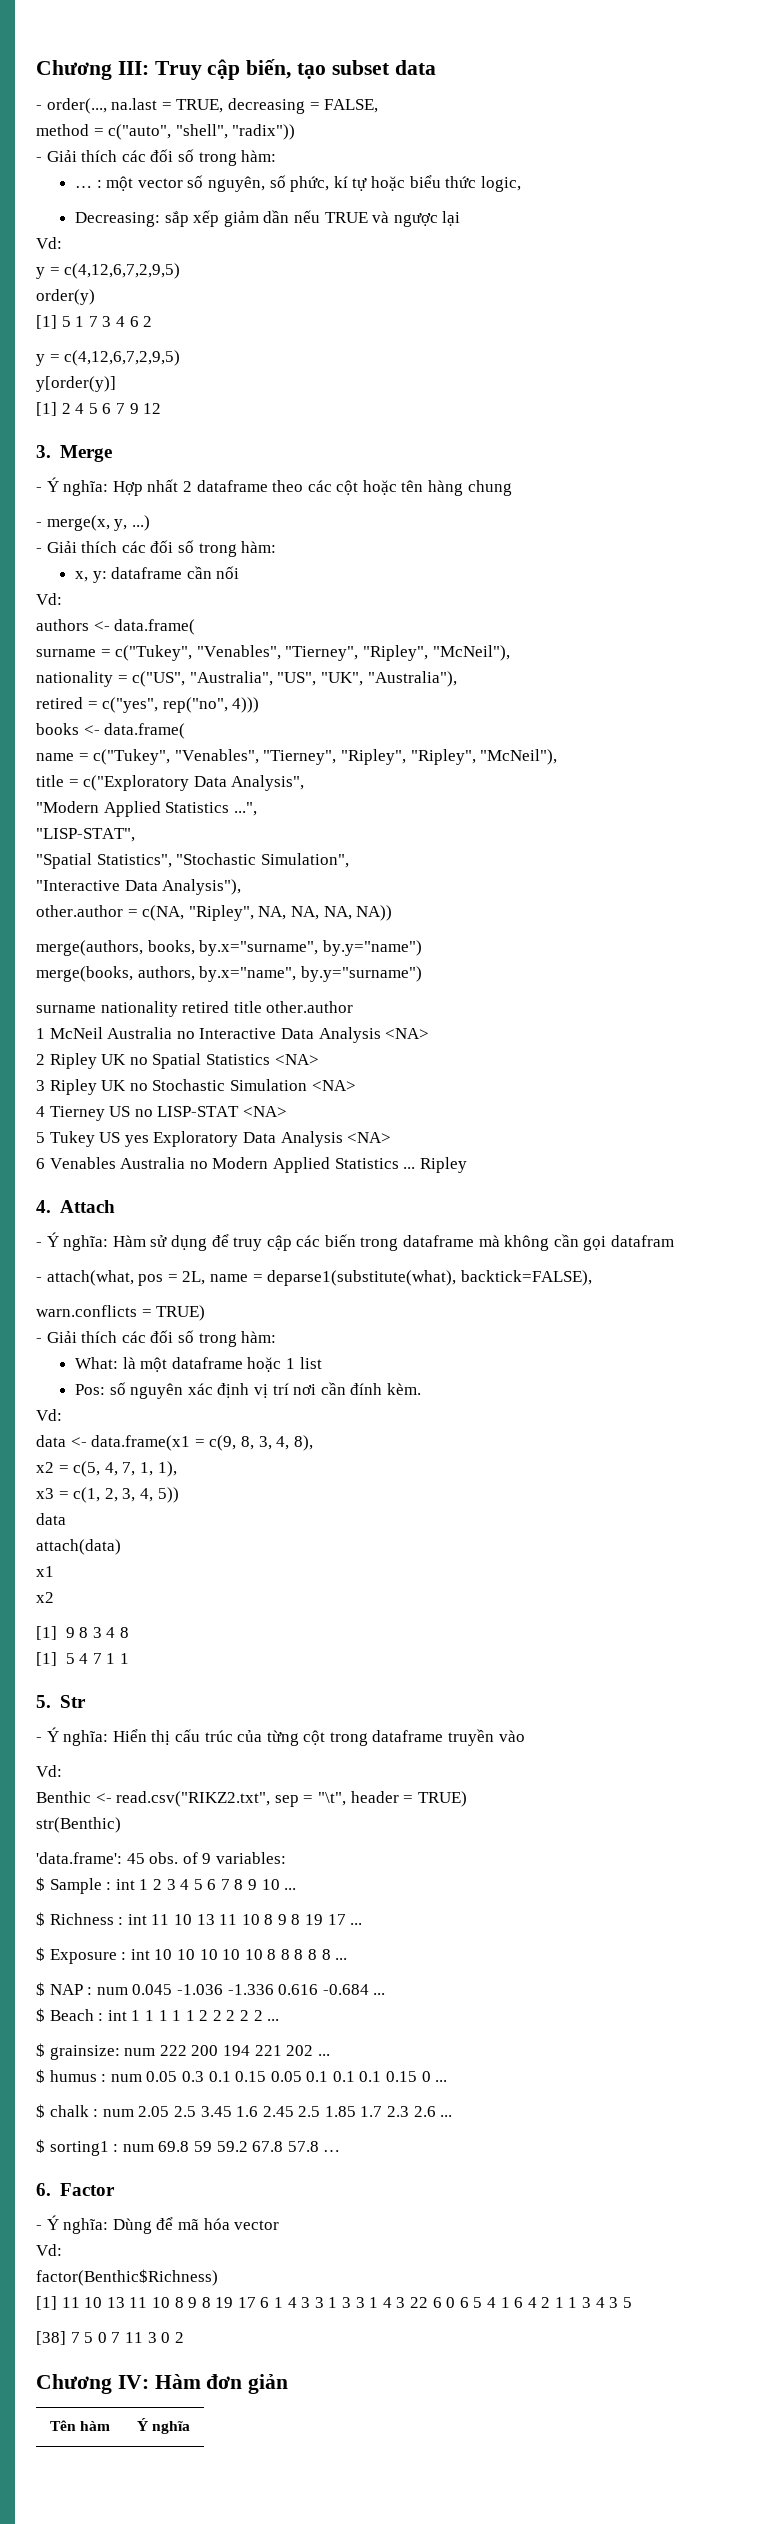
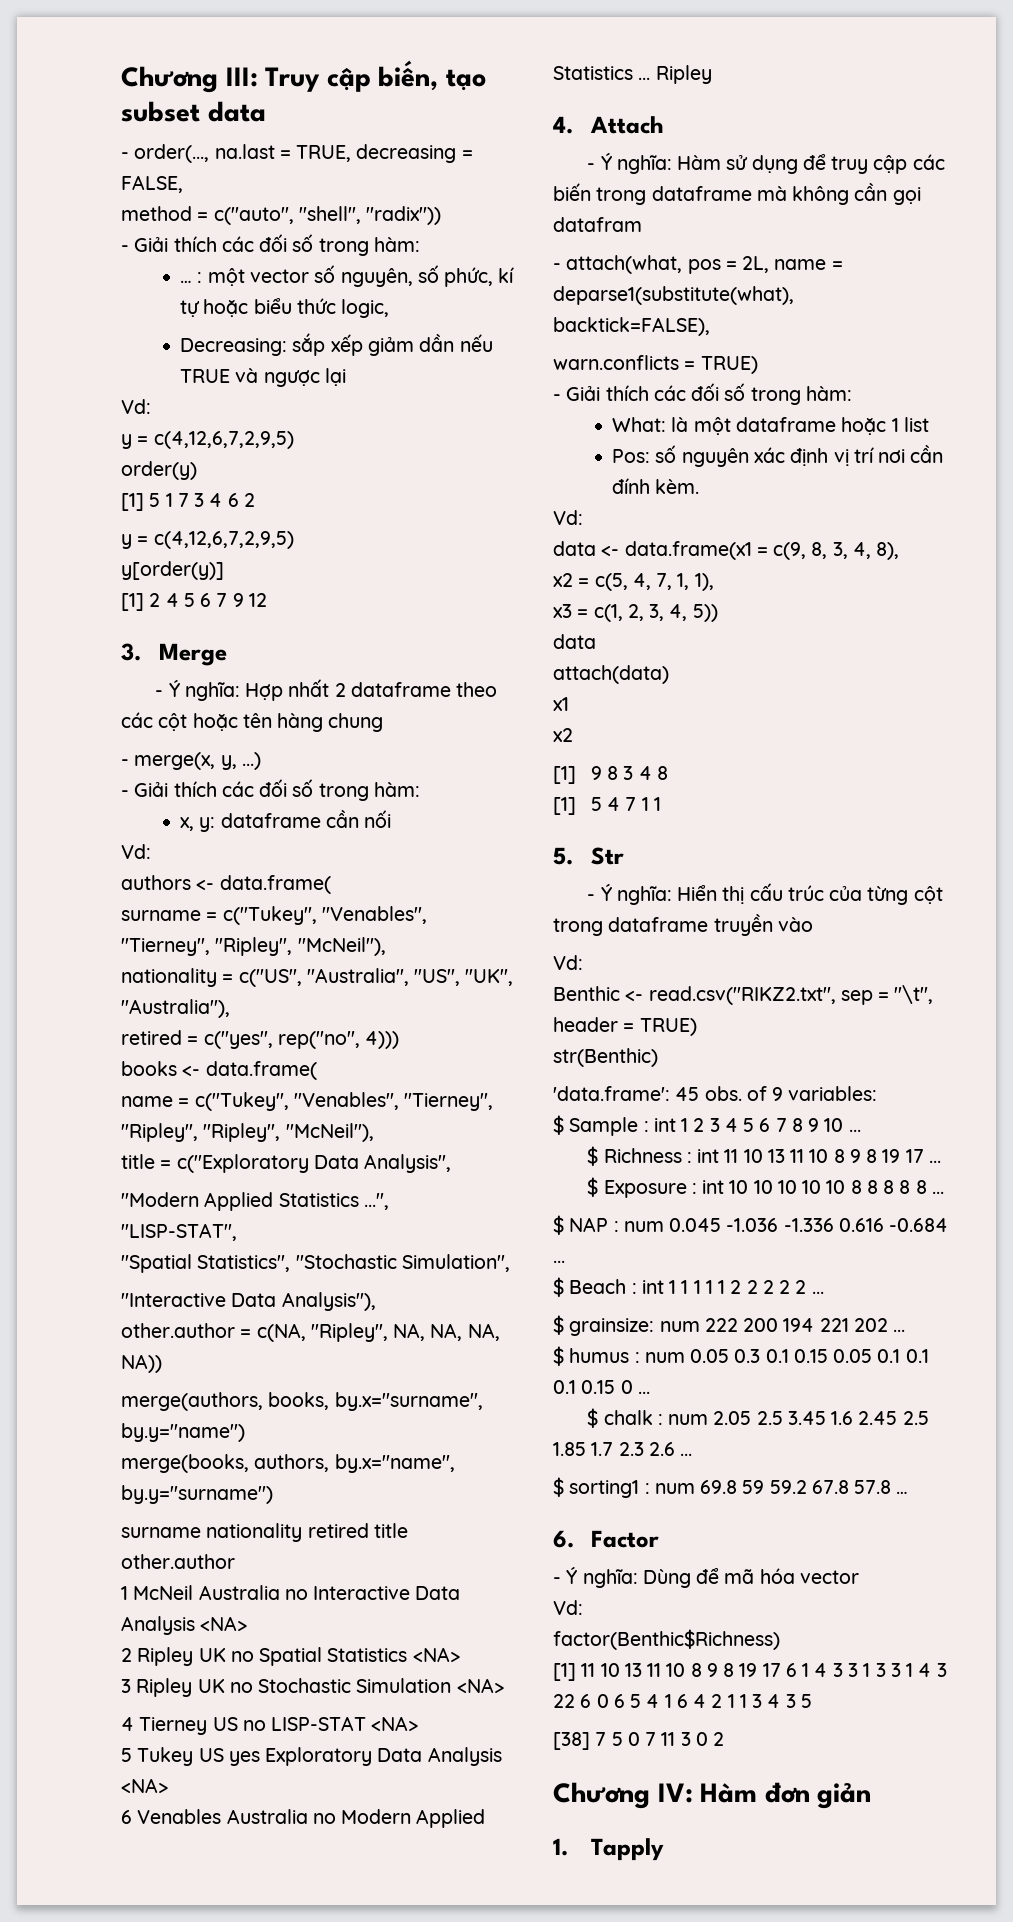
[49,2420,111,2431] [136,2418,191,2434] // Tên hàm | Ý nghĩa -> [553,1838,664,1861] // 1. Tapply

